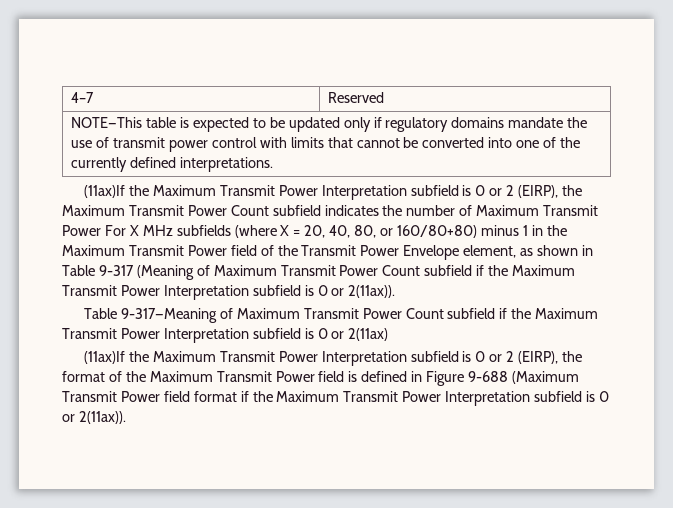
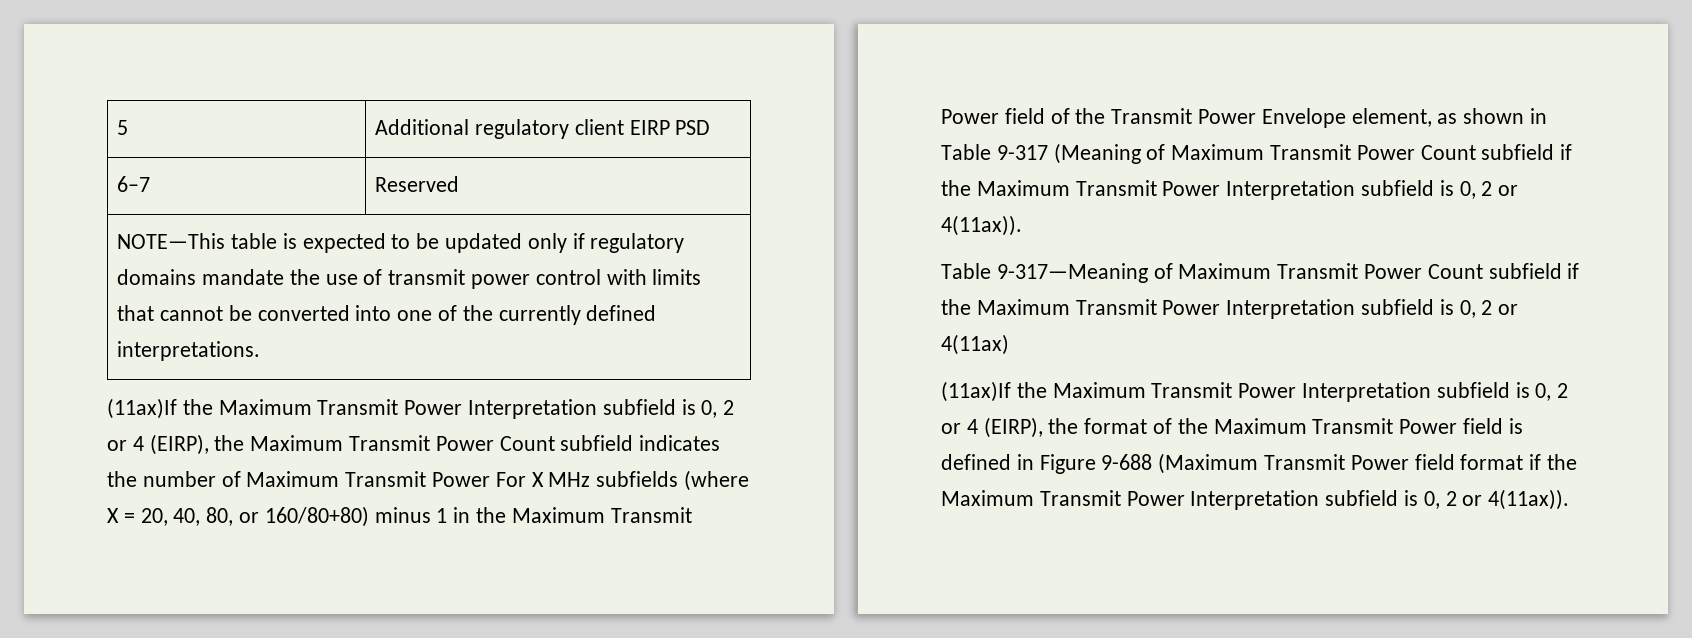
[71,92,95,103] 4–7 -> [117,120,129,135] [375,119,711,139] [117,176,151,192] 5 | Additional regulatory client EIRP PSD // 6–7
[475,185,515,196] 0 or 2 -> [701,400,735,418] [107,436,144,451] 0, 2 or 4
[317,285,396,298] 0 or 2(11ax)). -> [1459,181,1519,199] [941,215,1022,236] 0, 2 or 4(11ax)).
[317,328,389,341] [84,351,515,366] 0 or 2(11ax) // (11ax)If the Maximum Transmit Power Interpretation subfield is 0 or 2 -> [1459,300,1519,318] [941,334,1009,355] [941,381,1569,402] [941,419,978,434] 0, 2 or 4(11ax) // (11ax)If the Maximum Transmit Power Interpretation subfield is 0, 2 or 4
[598,391,609,402] [62,411,126,424] 0 or 2(11ax)). -> [1423,489,1570,510] 0, 2 or 4(11ax)).

